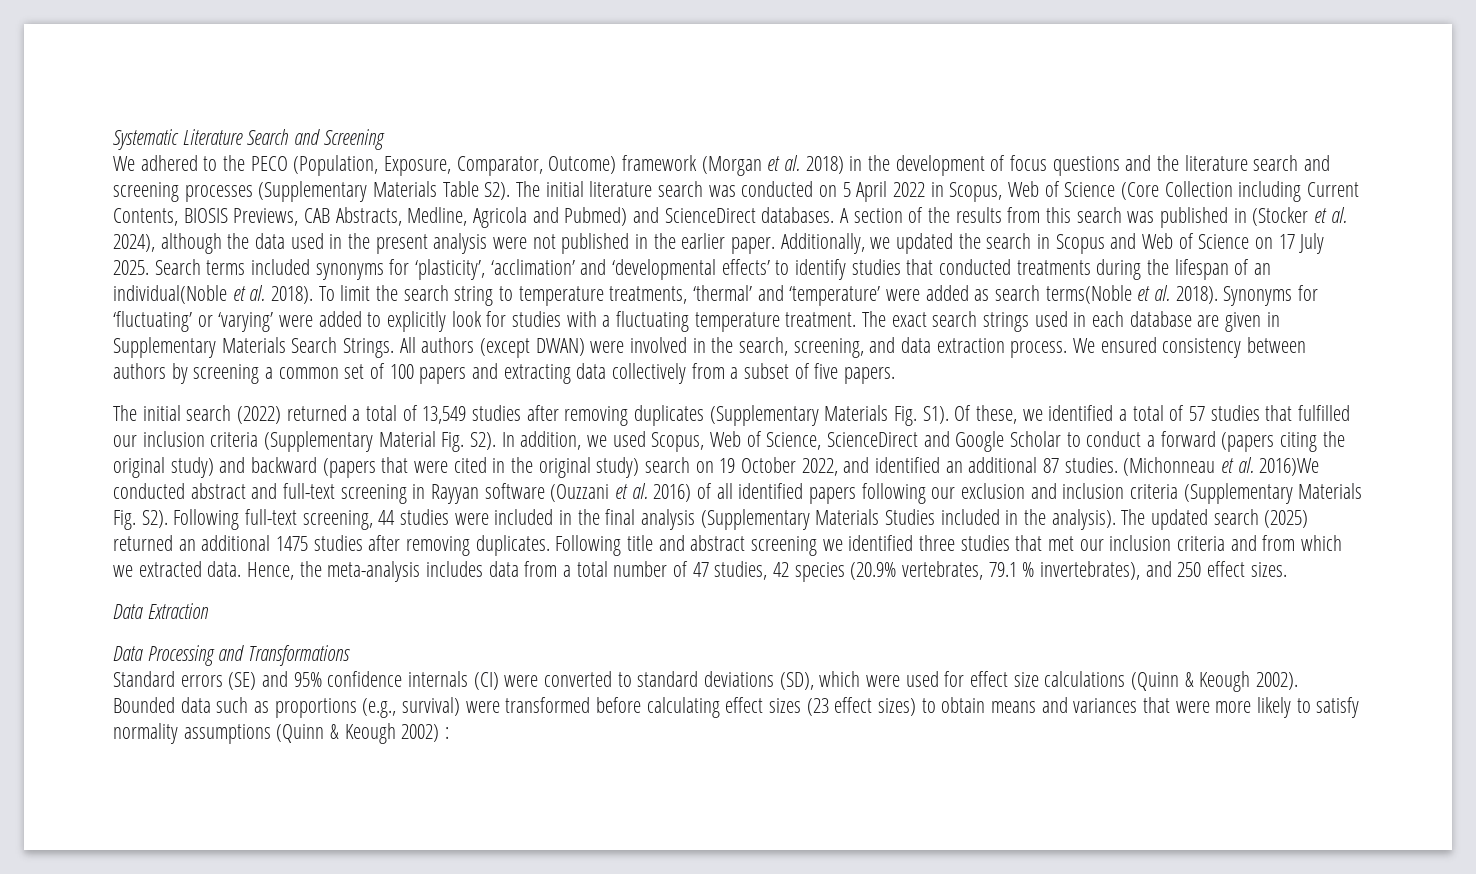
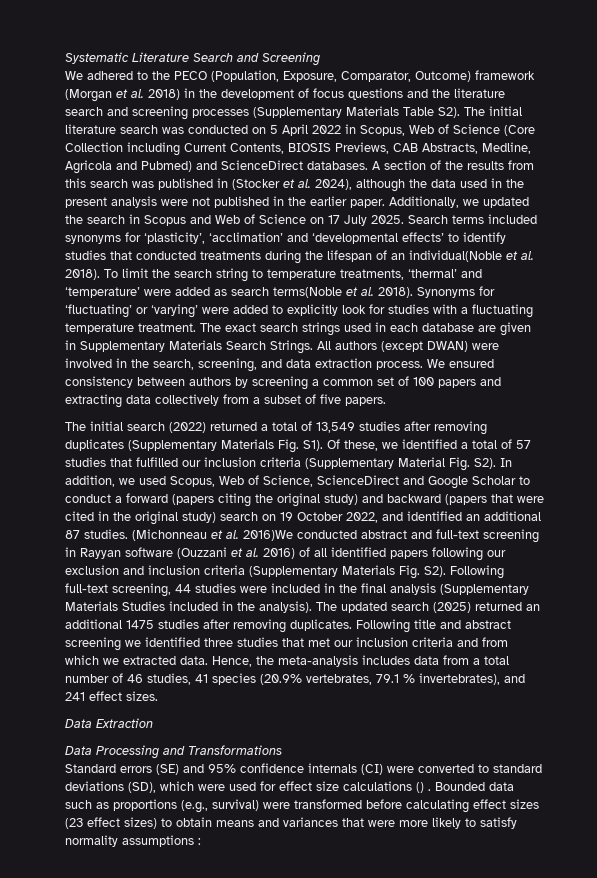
[692,561,790,580] 47 studies, 42 -> [127,673,208,685] 46 studies, 41
[1177,562,1202,577] 250 -> [65,692,85,701] 241
[1131,671,1299,692] (Quinn & Keough 2002). -> [416,782,431,793] () .
[276,723,440,744] (Quinn & Keough 2002) -> (194, 841) none

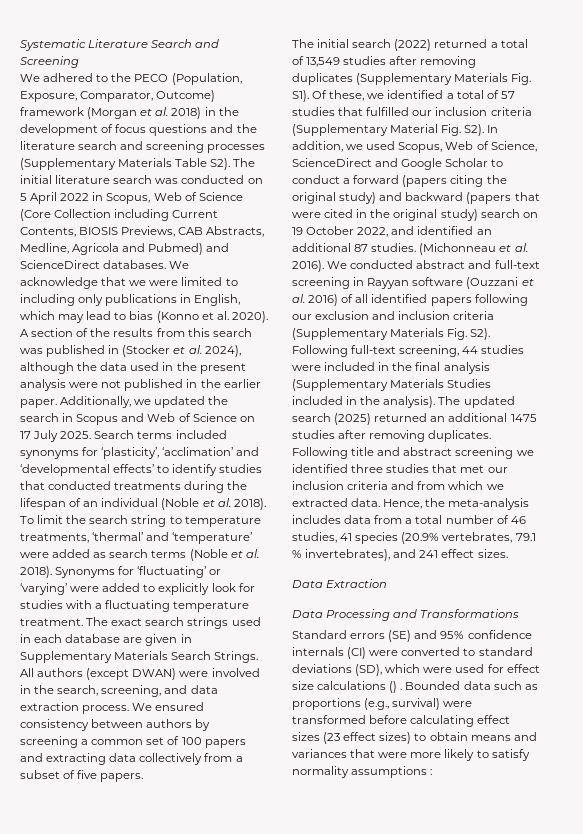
(368, 165) none -> [169,261,190,269] [20,277,238,289] [20,294,241,306] [20,311,268,323] We acknowledge that we were limited to including only publications in English, which may lead to bias (Konno et al. 2020).
[409,250,502,262] individual(Noble -> [101,498,200,510] individual (Noble
[273,287,342,298] terms(Noble -> [151,549,228,561] terms (Noble
[243,530,293,541] 2016)We -> [292,260,348,272] 2016). We

